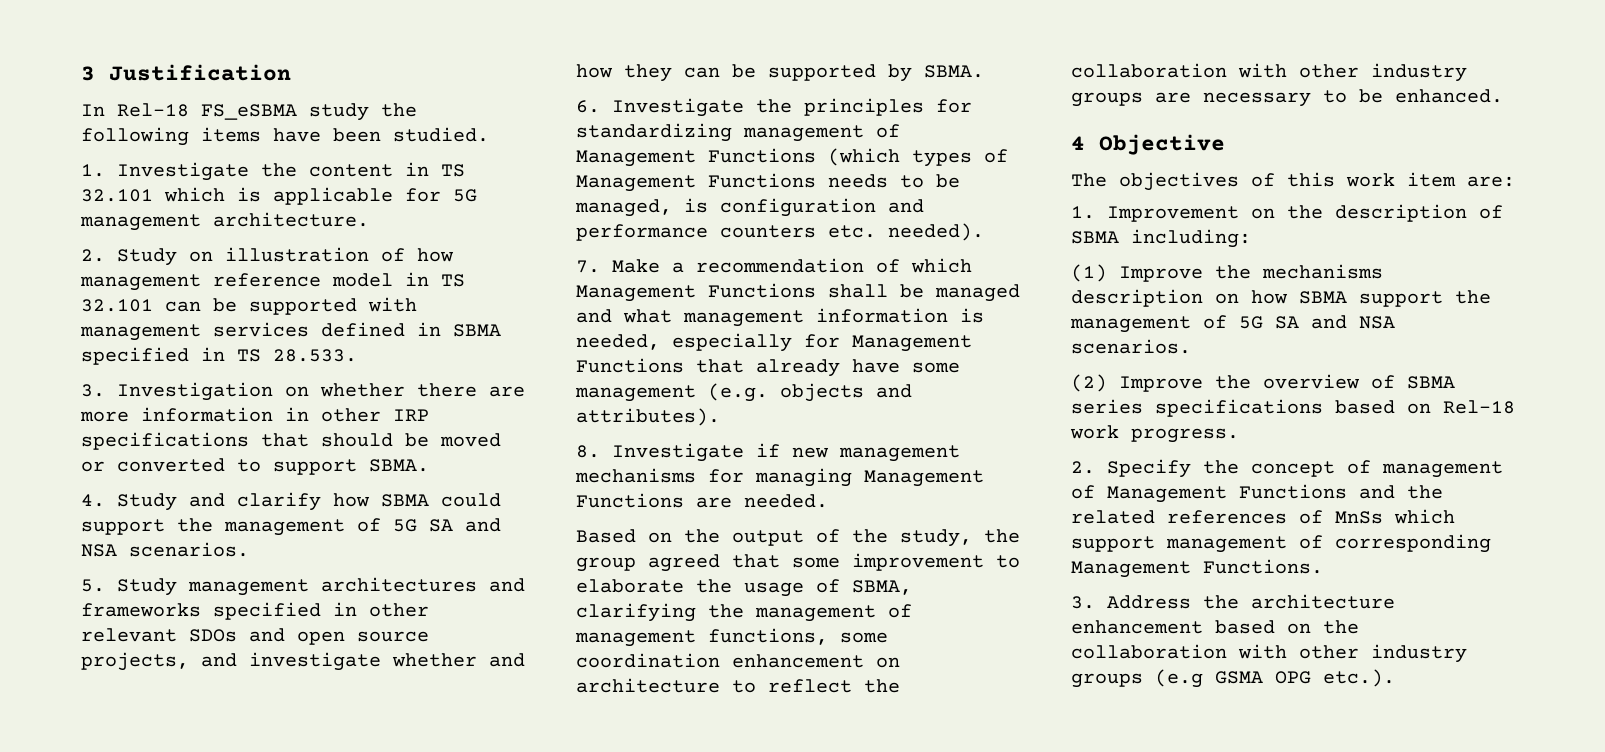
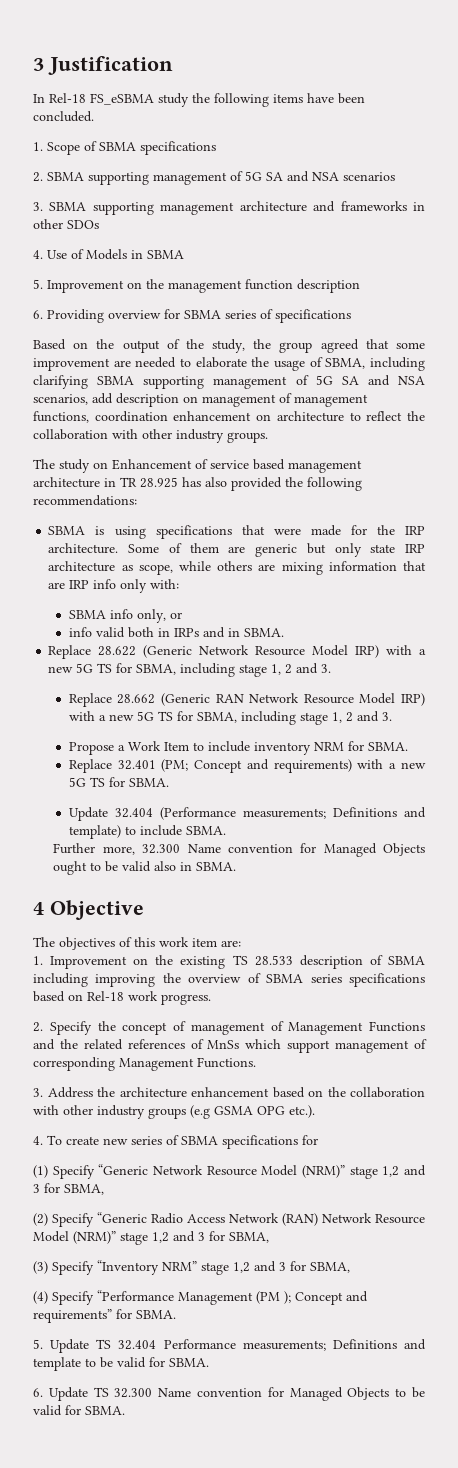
[393,127,489,142] [81,162,465,181] [81,187,477,205] [80,212,369,231] [81,247,454,266] [80,272,465,291] [81,297,417,315] [80,322,501,341] [81,347,357,365] [81,382,525,401] [80,407,429,422] [81,432,501,450] [81,458,429,475] [81,492,501,511] [81,518,501,536] [81,542,249,557] [81,577,525,596] [81,602,429,620] [81,628,429,645] [81,652,525,671] [576,64,984,82] [576,98,972,117] [576,123,900,142] [576,148,1008,167] [576,173,960,192] [575,198,924,217] [576,223,984,241] [576,258,972,273] [576,283,1020,302] [576,308,984,327] [576,333,972,352] [576,358,960,377] [575,383,912,402] [576,408,720,426] [576,443,960,462] [575,468,984,487] [576,493,828,508] studied. // 1. Investigate the content in TS 32.101 which is applicable for 5G management architecture. // 2. Study on illustration of how management reference model in TS 32.101 can be supported with management services defined in SBMA specified in TS 28.533. // 3. Investigation on whether there are more information in other IRP specifications that should be moved or converted to support SBMA. // 4. Study and clarify how SBMA could support the management of 5G SA and NSA scenarios. // 5. Study management architectures and frameworks specified in other relevant SDOs and open source projects, and investigate whether and how they can be supported by SBMA. // 6. Investigate the principles for standardizing management of Management Functions (which types of Management Functions needs to be managed, is configuration and performance counters etc. needed). // 7. Make a recommendation of which Management Functions shall be managed and what management information is needed, especially for Management Functions that already have some management (e.g. objects and attributes). // 8. Investigate if new management mechanisms for managing Management Functions are needed. -> [33,111,94,122] [33,141,216,155] [33,171,395,185] [33,201,425,215] [33,219,99,229] [33,249,184,260] [33,279,360,293] [33,309,351,323] concluded. // 1. Scope of SBMA specifications // 2. SBMA supporting management of 5G SA and NSA scenarios // 3. SBMA supporting management architecture and frameworks in other SDOs // 4. Use of Models in SBMA // 5. Improvement on the management function description // 6. Providing overview for SBMA series of specifications
(984, 562) none -> [113,357,177,368] are needed
[576,603,744,622] clarifying the -> [370,357,426,371] [33,375,425,389] [33,393,198,407] including clarifying SBMA supporting management of 5G SA and NSA scenarios, add description on
[840,632,888,643] some -> (89, 417) none
[1071,89,1503,107] groups are necessary to be enhanced. -> [227,432,268,443] [33,459,362,473] [33,477,362,491] [33,495,137,506] [48,525,425,539] [48,543,426,557] [48,561,426,575] [48,579,180,593] [68,609,182,623] [68,627,284,638] [48,645,426,659] [48,663,332,677] [68,693,425,707] [68,711,392,725] [68,741,408,755] [68,759,426,773] [68,777,169,787] [68,807,426,821] [68,825,226,839] [53,843,425,857] [53,861,237,875] groups. // The study on Enhancement of service based management architecture in TR 28.925 has also provided the following recommendations: // SBMA is using specifications that were made for the IRP architecture. Some of them are generic but only state IRP architecture as scope, while others are mixing information that are IRP info only with: // SBMA info only, or // info valid both in IRPs and in SBMA. // Replace 28.622 (Generic Network Resource Model IRP) with a new 5G TS for SBMA, including stage 1, 2 and 3. // Replace 28.662 (Generic RAN Network Resource Model IRP) with a new 5G TS for SBMA, including stage 1, 2 and 3. // Propose a Work Item to include inventory NRM for SBMA. // Replace 32.401 (PM; Concept and requirements) with a new 5G TS for SBMA. // Update 32.404 (Performance measurements; Definitions and template) to include SBMA. // Further more, 32.300 Name convention for Managed Objects ought to be valid also in SBMA.
[1335,204,1503,222] [1071,229,1251,248] [1071,264,1383,282] [1071,289,1491,307] [1070,315,1395,333] [1071,339,1191,354] [1071,374,1203,392] description of SBMA including: // (1) Improve the mechanisms description on how SBMA support the management of 5G SA and NSA scenarios. // (2) Improve -> [180,955,425,969] [33,973,156,987] existing TS 28.533 description of SBMA including improving
(1395, 678) none -> [33,1135,318,1149] [33,1164,427,1179] [33,1183,104,1195] [33,1212,425,1227] [33,1231,269,1245] [33,1260,350,1275] [33,1290,368,1305] [33,1309,176,1323] [33,1339,426,1353] [33,1357,209,1371] [33,1387,426,1401] [33,1405,125,1416] // 4. To create new series of SBMA specifications for // (1) Specify “Generic Network Resource Model (NRM)” stage 1,2 and 3 for SBMA, // (2) Specify “Generic Radio Access Network (RAN) Network Resource Model (NRM)” stage 1,2 and 3 for SBMA, // (3) Specify “Inventory NRM” stage 1,2 and 3 for SBMA, // (4) Specify “Performance Management (PM ); Concept and requirements” for SBMA. // 5. Update TS 32.404 Performance measurements; Definitions and template to be valid for SBMA. // 6. Update TS 32.300 Name convention for Managed Objects to be valid for SBMA.

